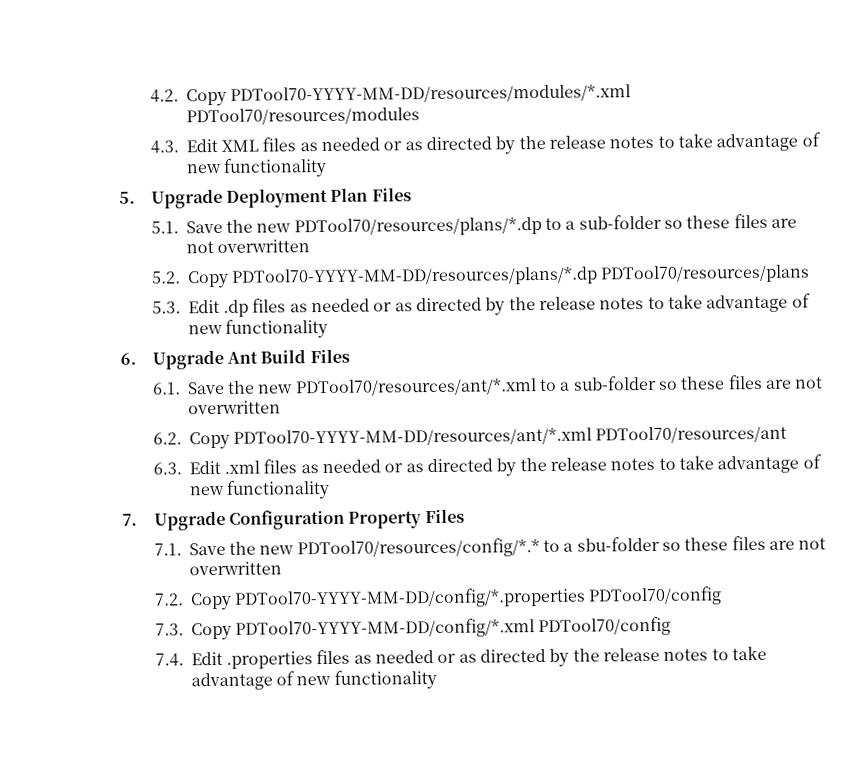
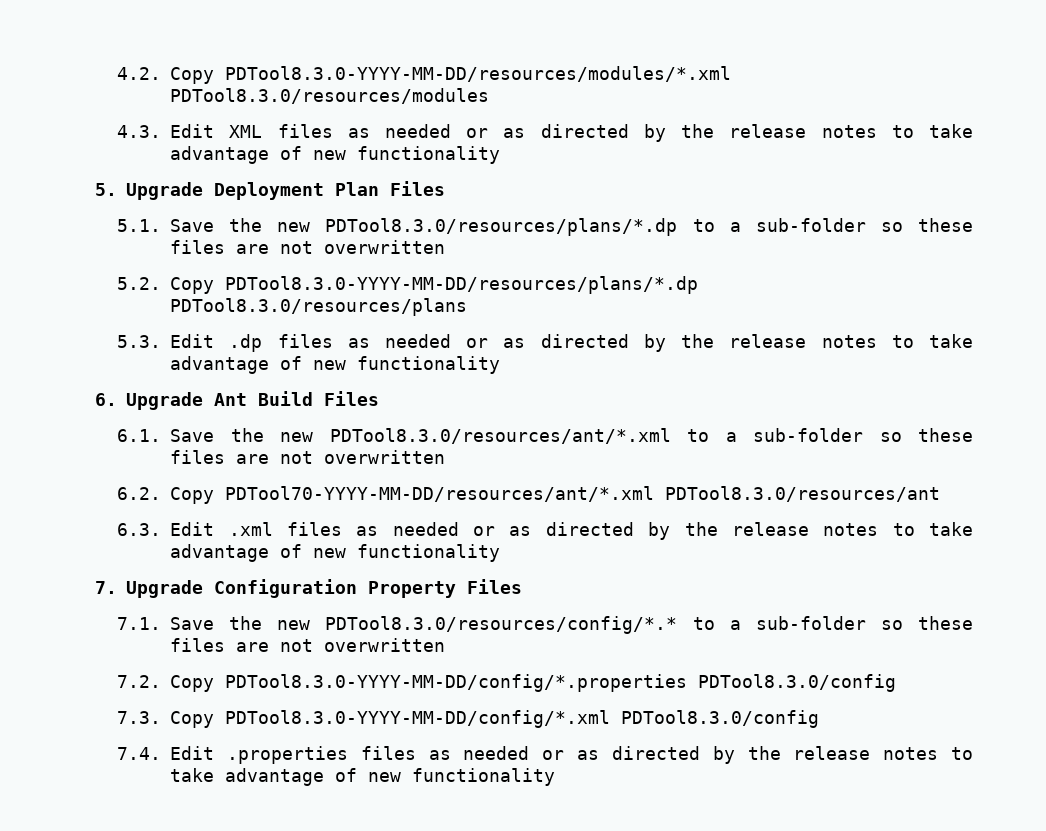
[230,84,632,104] [185,107,420,126] PDTool70-YYYY-MM-DD/resources/modules/*.xml PDTool70/resources/modules -> [225,66,732,82] [170,88,490,104] PDTool8.3.0-YYYY-MM-DD/resources/modules/*.xml PDTool8.3.0/resources/modules
[293,216,542,237] PDTool70/resources/plans/*.dp -> [325,218,678,236] PDTool8.3.0/resources/plans/*.dp
[231,264,811,287] PDTool70-YYYY-MM-DD/resources/plans/*.dp PDTool70/resources/plans -> [225,276,699,294] [170,298,468,316] PDTool8.3.0-YYYY-MM-DD/resources/plans/*.dp PDTool8.3.0/resources/plans
[294,378,537,397] PDTool70/resources/ant/*.xml -> [329,428,671,444] PDTool8.3.0/resources/ant/*.xml
[595,425,788,444] PDTool70/resources/ant -> [665,486,941,502] PDTool8.3.0/resources/ant
[296,536,660,559] PDTool70/resources/config/*.* to a sbu-folder -> [325,616,866,634] PDTool8.3.0/resources/config/*.* to a sub-folder
[234,586,723,609] PDTool70-YYYY-MM-DD/config/*.properties PDTool70/config -> [225,674,897,692] PDTool8.3.0-YYYY-MM-DD/config/*.properties PDTool8.3.0/config
[235,616,672,639] PDTool70-YYYY-MM-DD/config/*.xml PDTool70/config -> [225,710,820,728] PDTool8.3.0-YYYY-MM-DD/config/*.xml PDTool8.3.0/config

